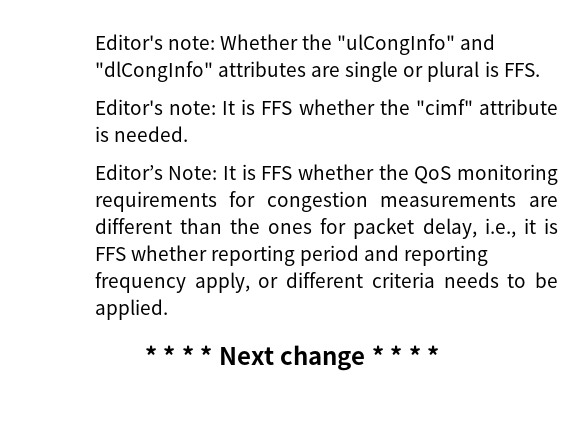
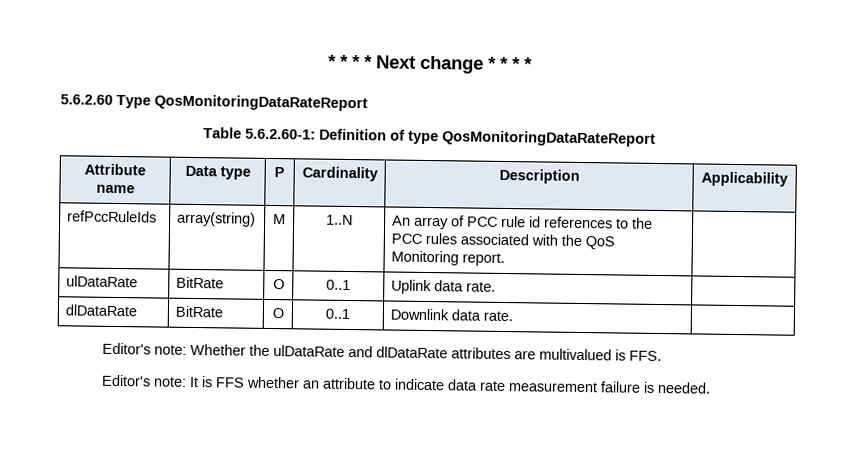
[94,34,496,55] [94,61,540,82] [94,99,558,115] [94,126,188,142] [94,164,558,185] [94,191,558,212] [94,218,559,239] [94,245,489,266] [94,272,559,293] [94,299,168,320] Editor's note: Whether the "ulCongInfo" and "dlCongInfo" attributes are single or plural is FFS. // Editor's note: It is FFS whether the "cimf" attribute is needed. // Editor’s Note: It is FFS whether the QoS monitoring requirements for congestion measurements are different than the ones for packet delay, i.e., it is FFS whether reporting period and reporting frequency apply, or different criteria needs to be applied. // -> (328, 61) none
(440, 355) none -> [60,94,368,112] [202,127,656,147] [84,163,146,176] [95,184,135,194] [184,165,251,180] [274,167,285,178] [301,166,378,182] [498,168,580,184] [701,171,788,187] [66,210,157,223] [176,211,256,227] [273,214,286,225] [326,214,353,226] [391,215,653,230] [390,232,615,250] [390,250,505,266] [65,275,138,288] [175,276,224,289] [272,279,285,290] [326,279,351,291] [390,279,496,295] [64,304,137,317] [174,305,223,318] [271,307,284,319] [325,308,350,320] [389,308,513,322] [102,342,663,362] [101,374,712,394] // 5.6.2.60 Type QosMonitoringDataRateReport // Table 5.6.2.60-1: Definition of type QosMonitoringDataRateReport // Attribute name | Data type | P | Cardinality | Description | Applicability // refPccRuleIds | array(string) | M | 1..N | An array of PCC rule id references to the PCC rules associated with the QoS Monitoring report. | // ulDataRate | BitRate | O | 0..1 | Uplink data rate. | // dlDataRate | BitRate | O | 0..1 | Downlink data rate. | // Editor's note: Whether the ulDataRate and dlDataRate attributes are multivalued is FFS. // Editor's note: It is FFS whether an attribute to indicate data rate measurement failure is needed.

